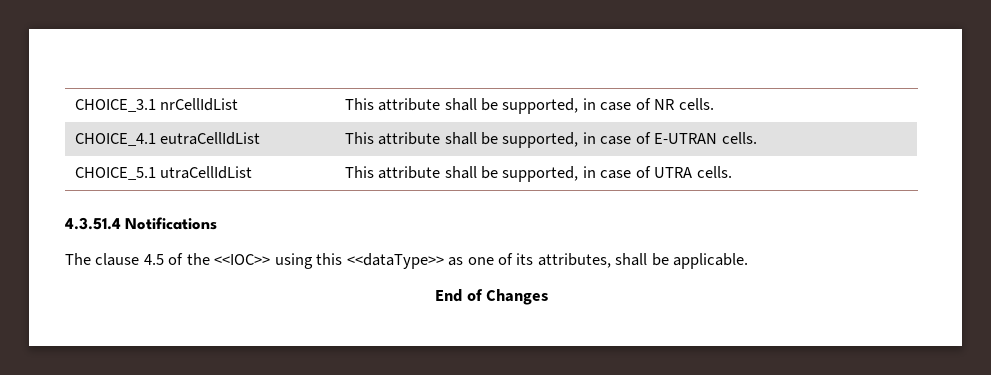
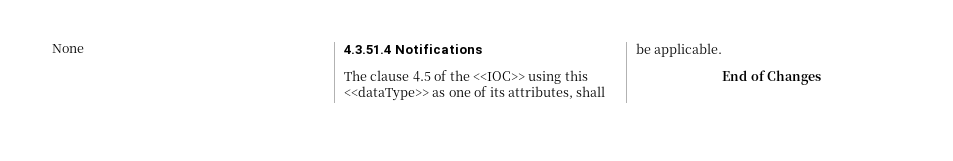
[74,98,239,112] [344,98,714,114] [74,132,261,146] [344,132,757,148] [74,166,253,180] [344,166,732,182] CHOICE_3.1 nrCellIdList | This attribute shall be supported, in case of NR cells. // CHOICE_4.1 eutraCellIdList | This attribute shall be supported, in case of E-UTRAN cells. // CHOICE_5.1 utraCellIdList | This attribute shall be supported, in case of UTRA cells. -> [52,44,84,53] None

